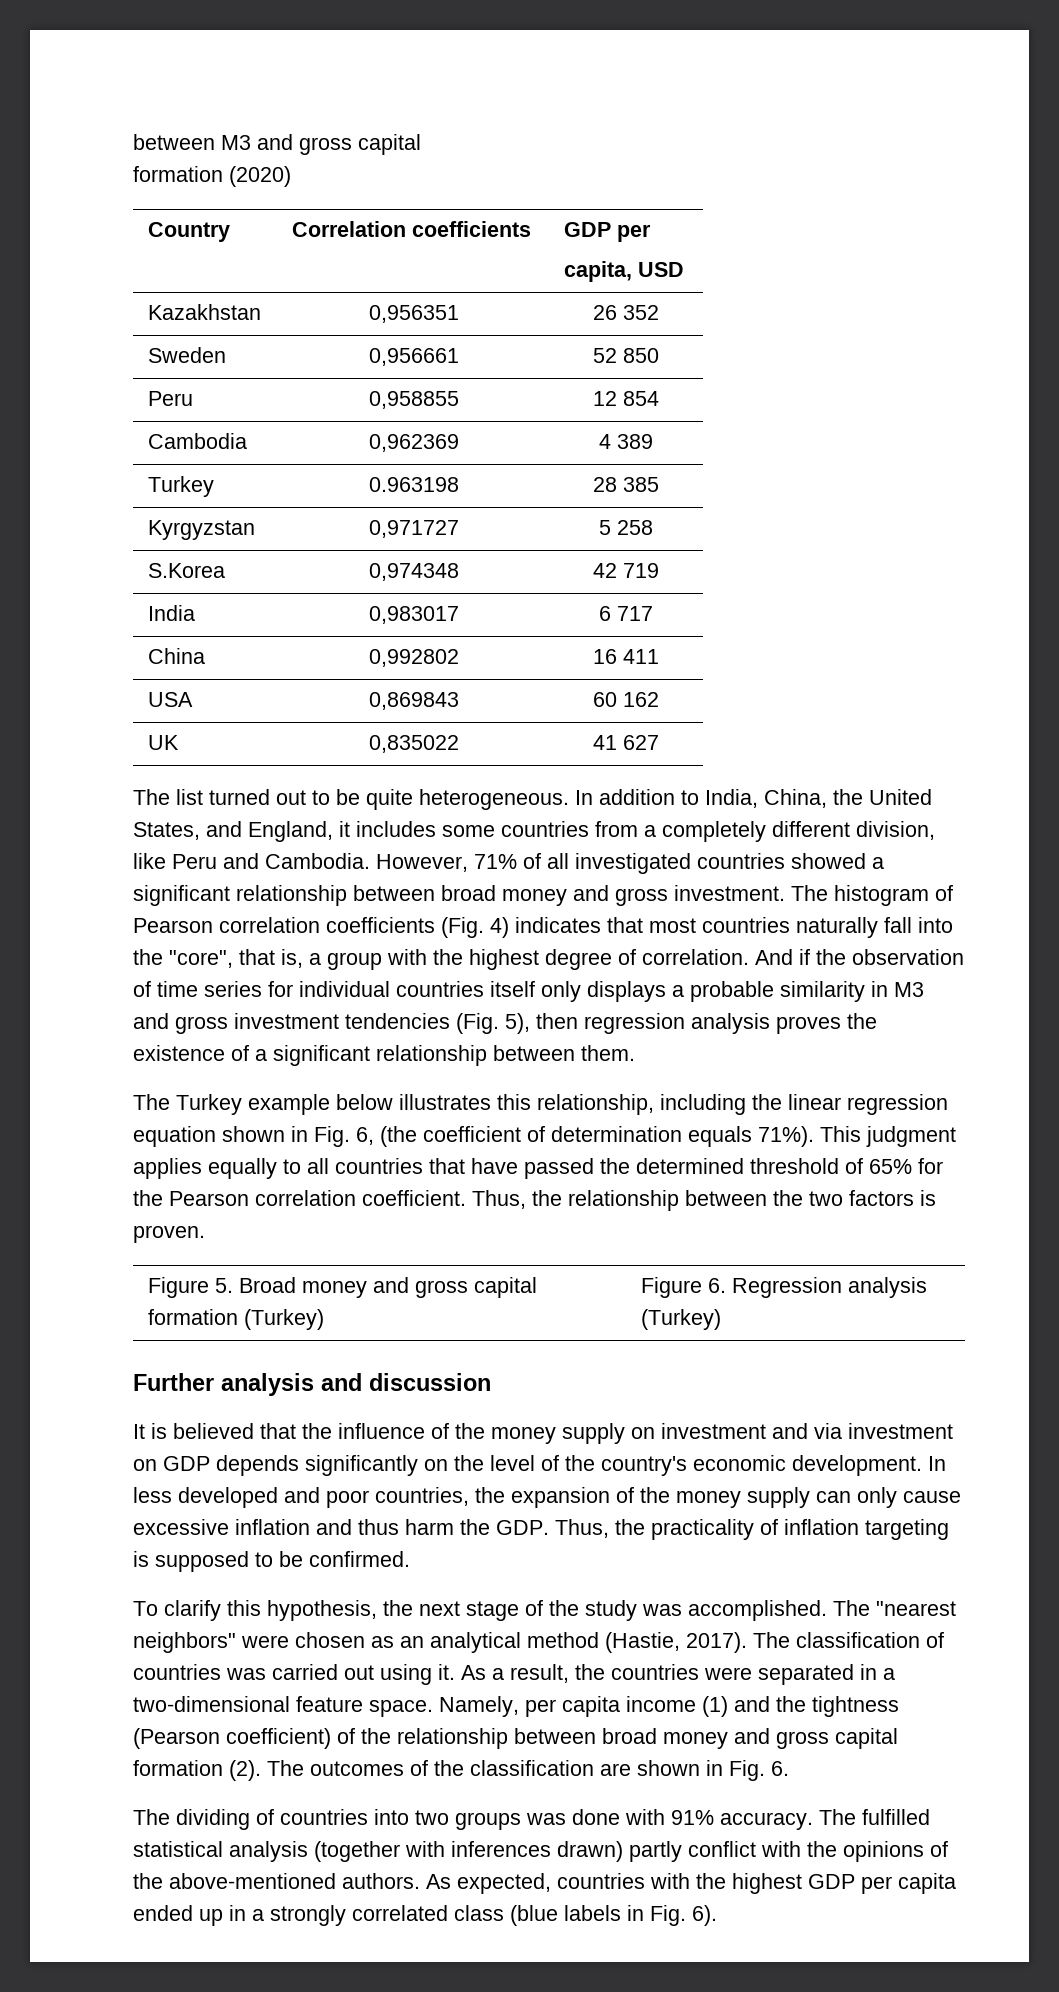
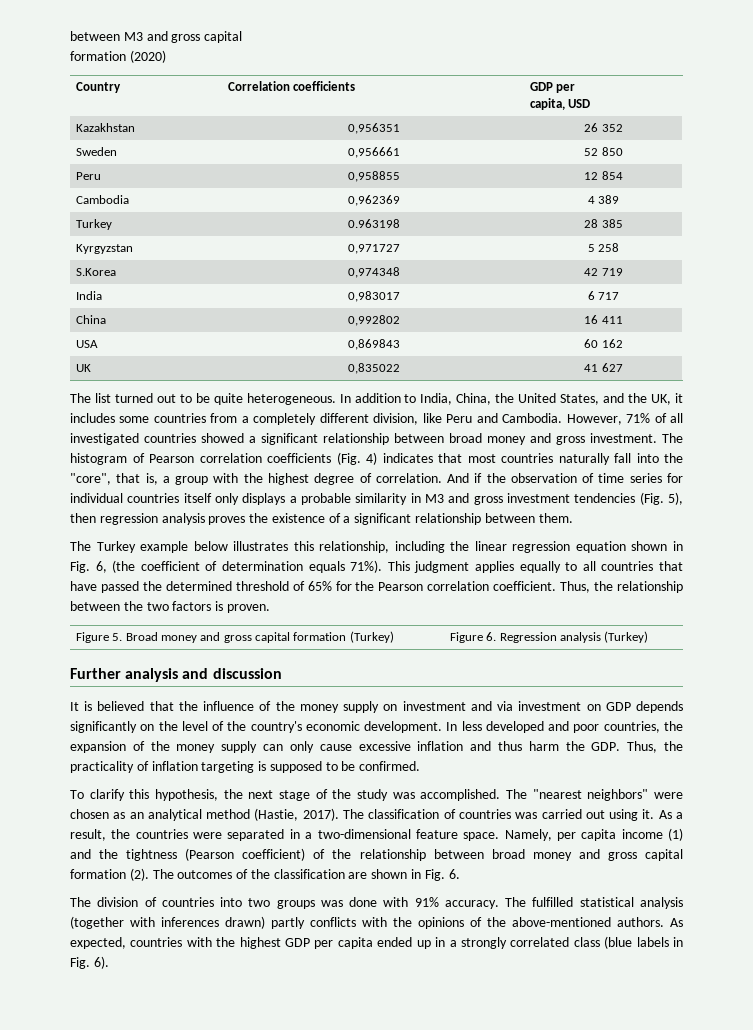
[248,821,333,842] England, -> [628,393,672,405] the UK,
[176,1809,250,1830] dividing -> [97,897,139,907] division
[688,1841,756,1857] conflict -> [310,917,356,927] conflicts

